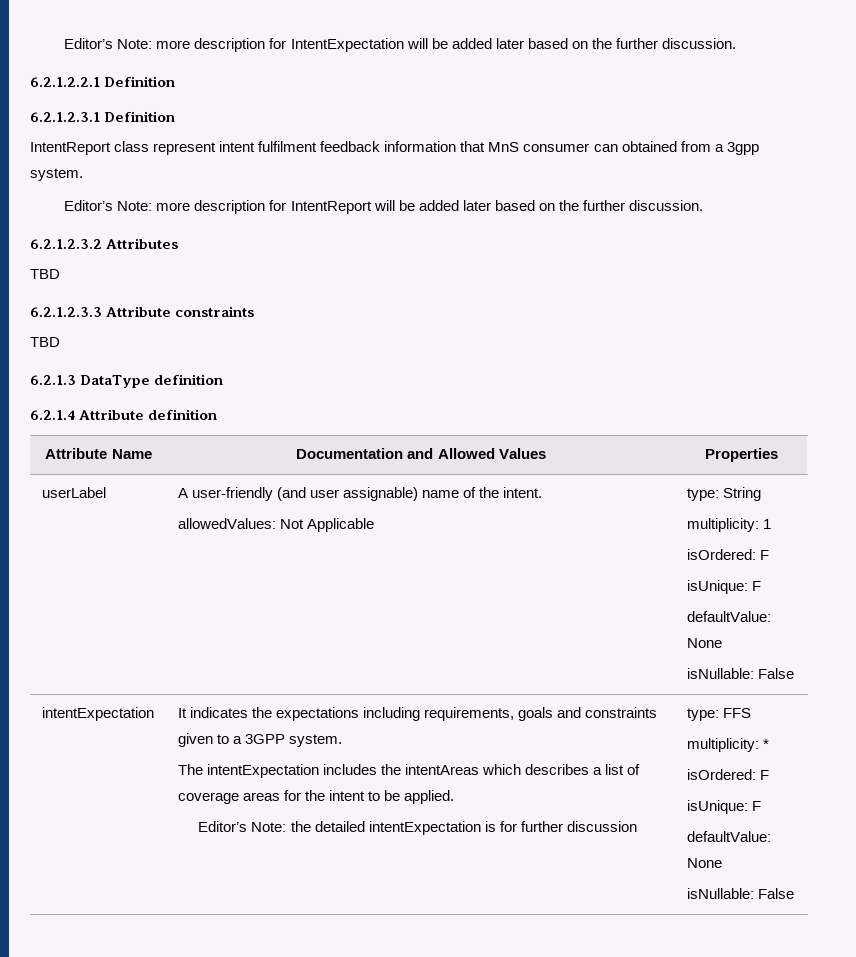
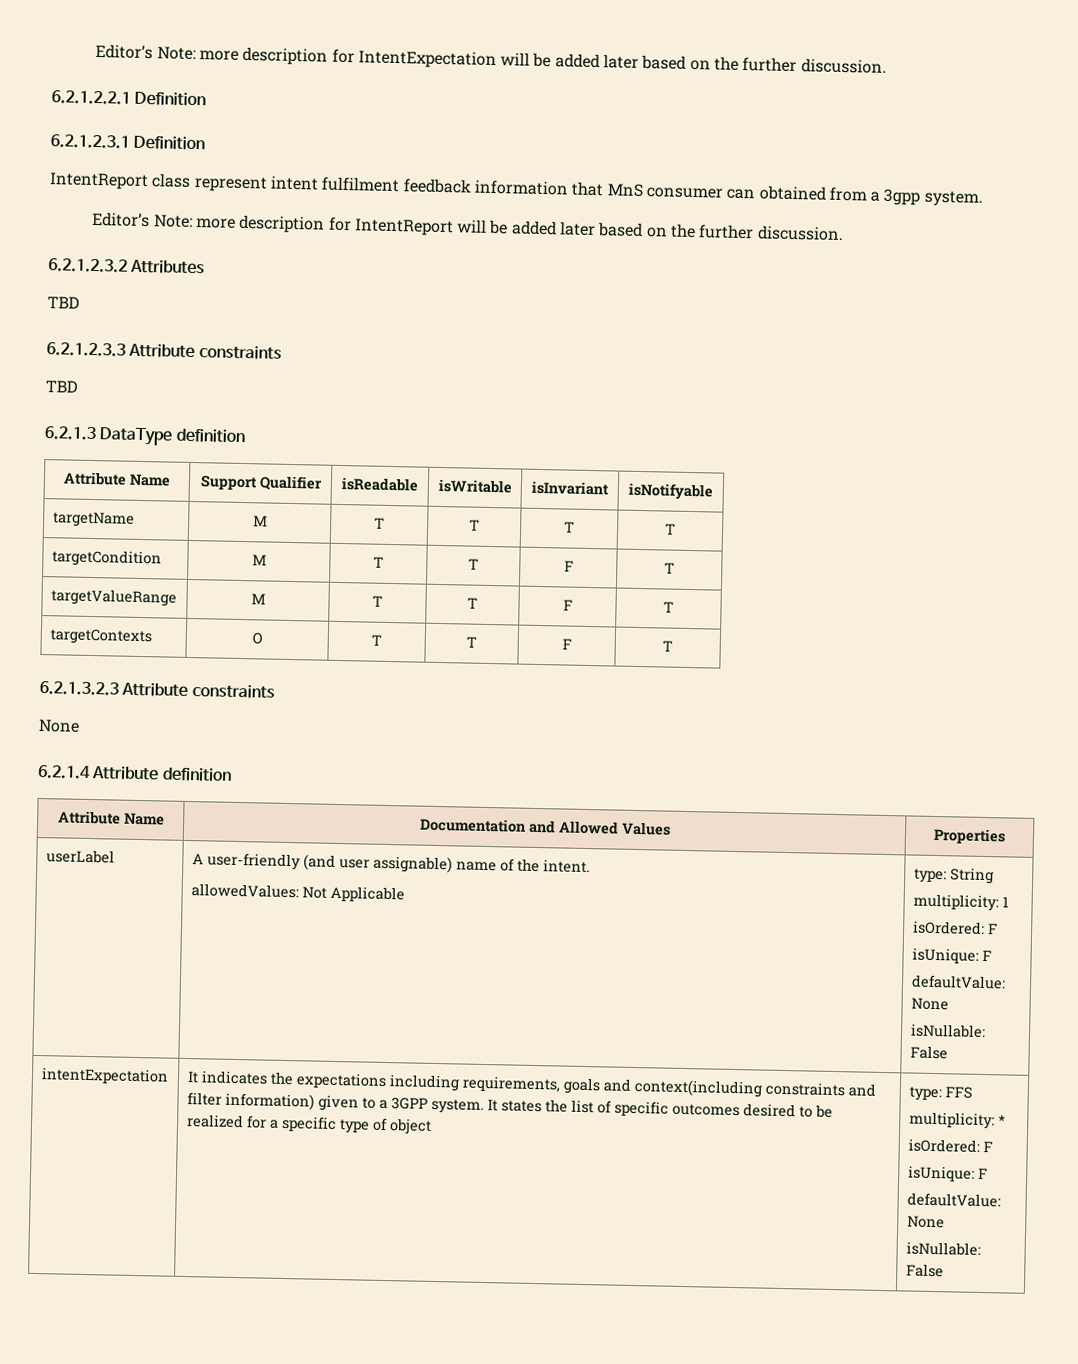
(224, 379) none -> [63,471,171,487] [199,475,323,491] [341,477,419,492] [437,478,513,494] [531,480,610,496] [628,482,713,501] [52,511,135,528] [252,515,268,527] [374,517,385,529] [469,519,480,531] [564,521,575,533] [664,523,676,535] [51,549,162,568] [251,554,267,566] [373,556,384,568] [468,558,479,570] [563,560,574,572] [664,562,675,574] [50,588,177,607] [250,593,266,605] [372,595,383,607] [467,597,478,609] [562,599,573,611] [663,601,674,613] [49,628,152,646] [251,632,263,645] [371,634,382,646] [466,636,477,648] [561,638,572,650] [662,640,673,652] [39,680,275,699] [38,718,80,733] // Attribute Name | Support Qualifier | isReadable | isWritable | isInvariant | isNotifyable // targetName | M | T | T | T | T // targetCondition | M | T | T | F | T // targetValueRange | M | T | T | F | T // targetContexts | O | T | T | F | T // 6.2.1.3.2.3 Attribute constraints // None
[585,707,658,718] constraints -> [633,1078,877,1098] [186,1092,315,1111] context(including constraints and filter information)
[177,764,641,778] [177,790,455,804] [198,821,637,835] // The intentExpectation includes the intentAreas which describes a list of coverage areas for the intent to be applied. // Editor’s Note: the detailed intentExpectation is for further discussion -> [486,1099,833,1118] [185,1114,432,1135] It states the list of specific outcomes desired to be realized for a specific type of object

